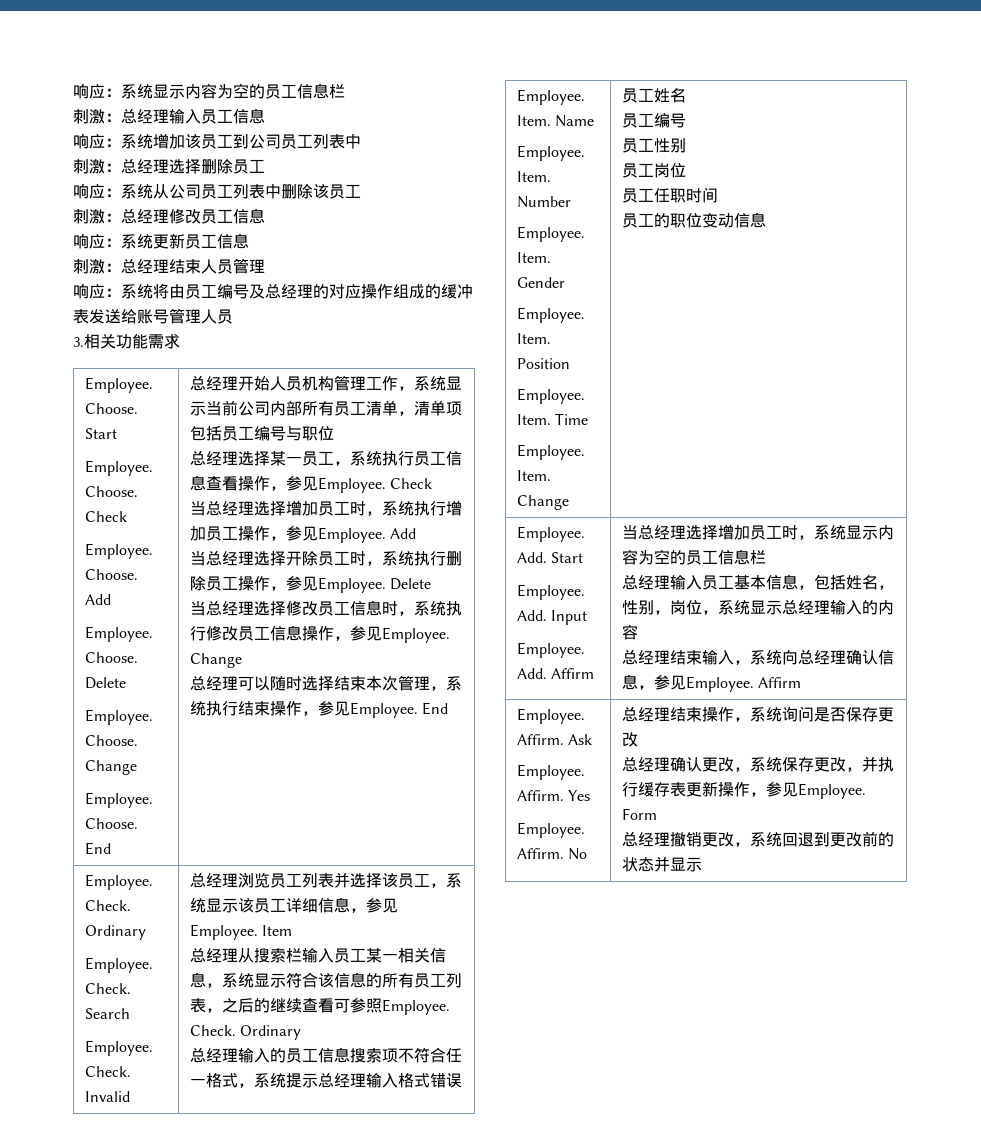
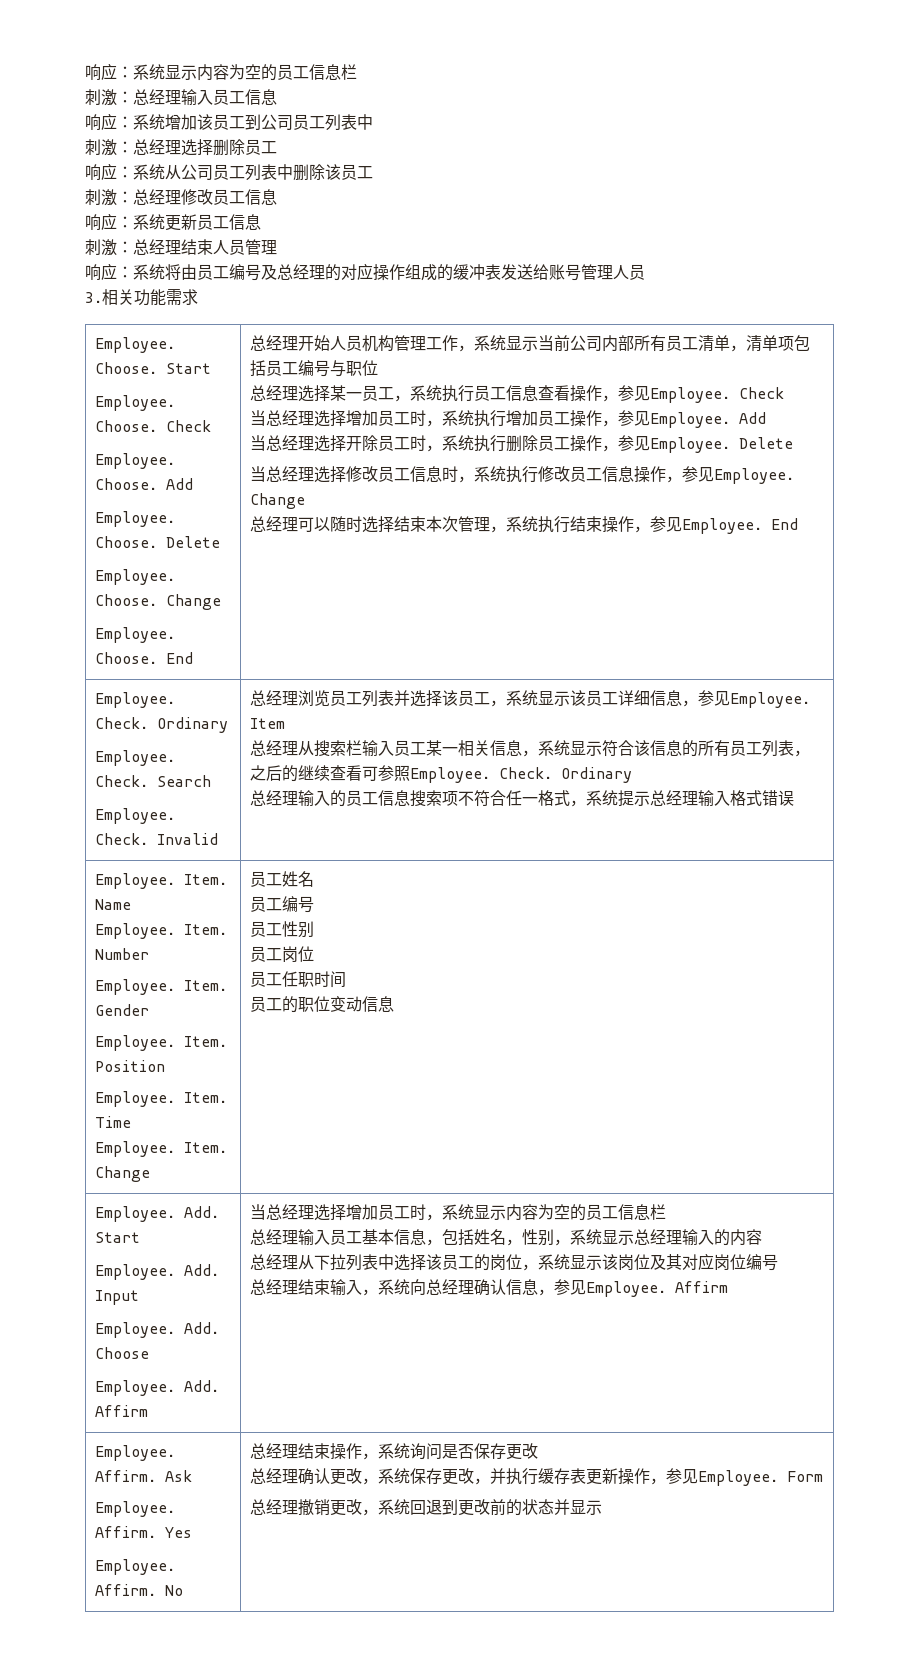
(588, 617) none -> [95,1322,220,1338] [95,1347,150,1359] // Employee. Add. Choose
[670,600,719,615] 岗位， -> (571, 1242) none
(639, 632) none -> [250,1253,779,1271] // 总经理从下拉列表中选择该员工的岗位，系统显示该岗位及其对应岗位编号

